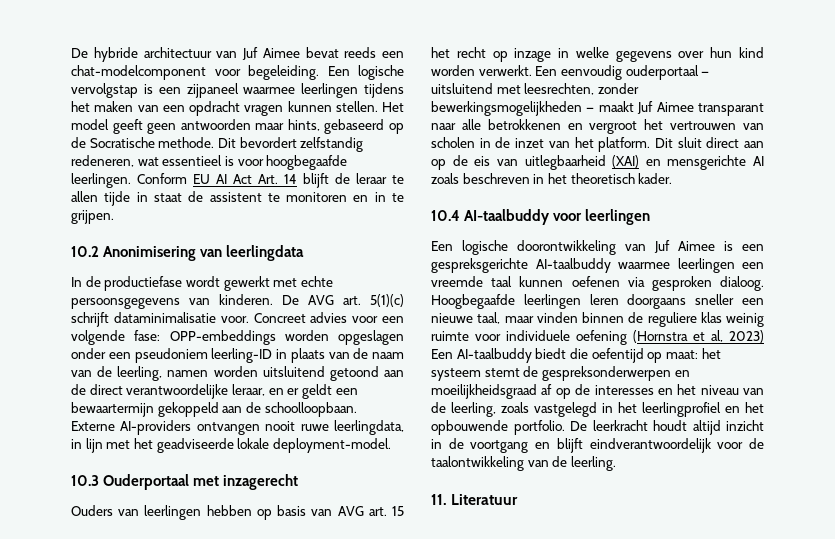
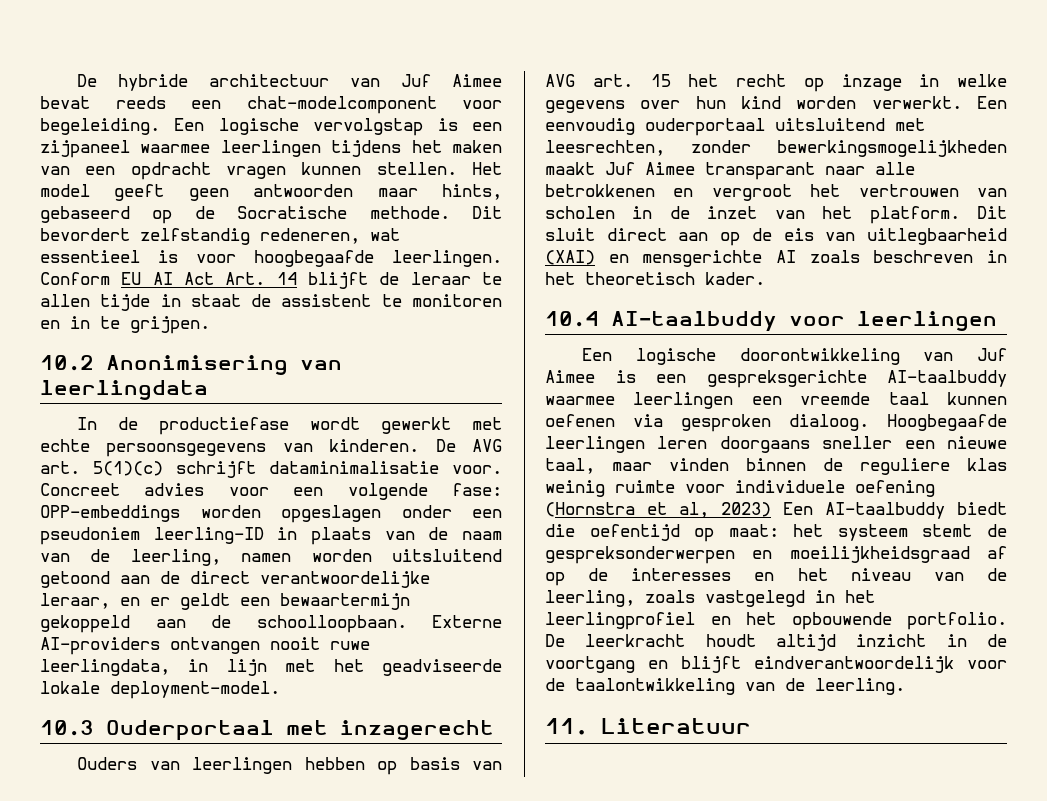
[701,71,710,76] — -> (765, 127) none
[586,107,595,112] — -> (1007, 148) none

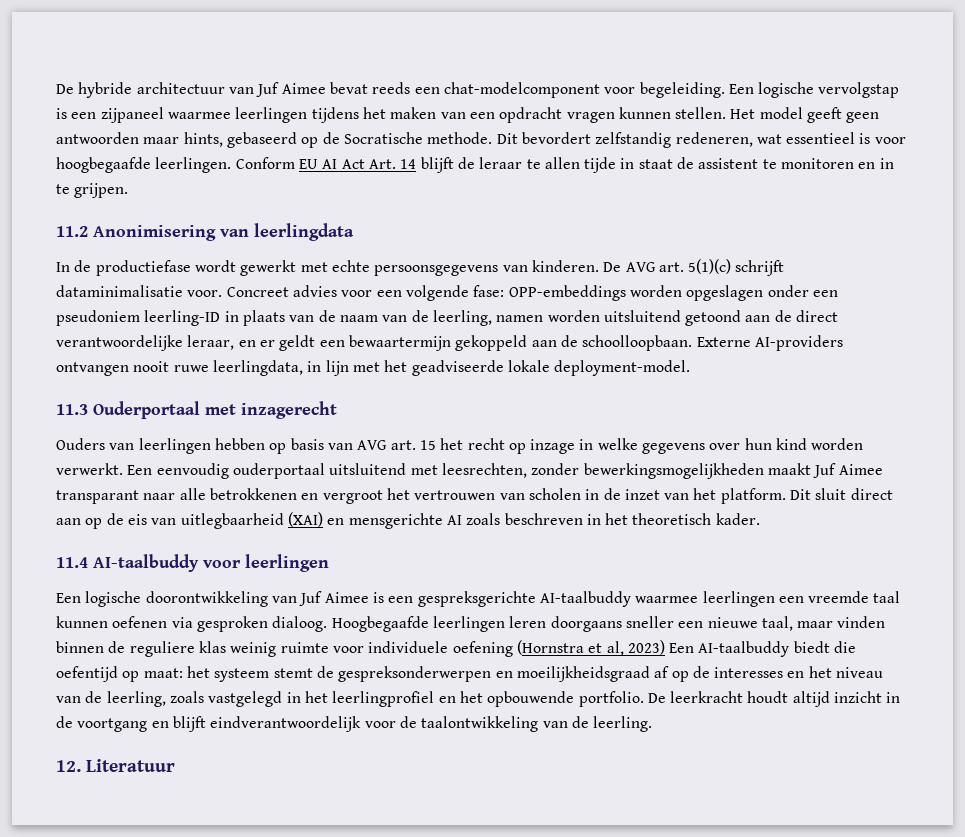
[40,355,94,371] 10.2 -> [56,226,88,237] 11.2
[40,720,94,736] 10.3 -> [56,404,88,415] 11.3
[545,311,599,327] 10.4 -> [56,557,88,568] 11.4
[545,718,588,735] 11. -> [56,760,81,772] 12.

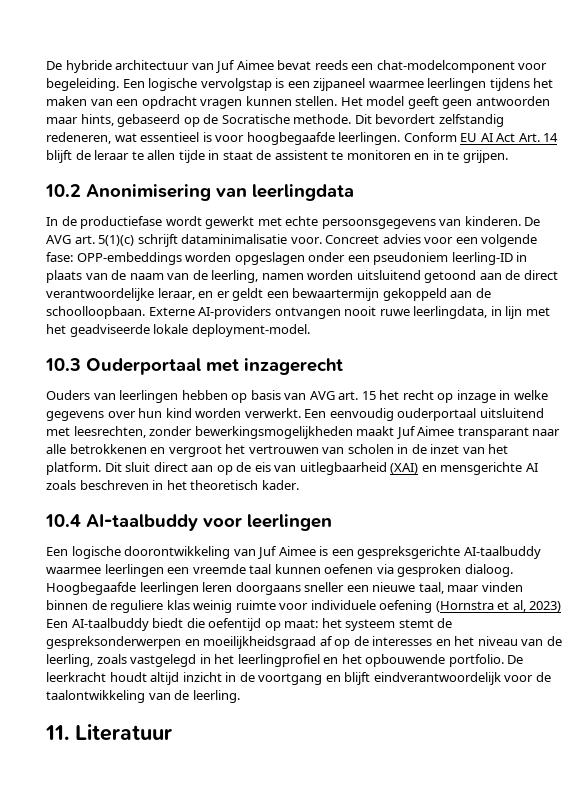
[56,226,88,237] 11.2 -> [45,184,81,197] 10.2
[56,404,88,415] 11.3 -> [45,358,81,371] 10.3
[56,557,88,568] 11.4 -> [45,514,81,527] 10.4
[56,760,81,772] 12. -> [45,725,69,740] 11.

